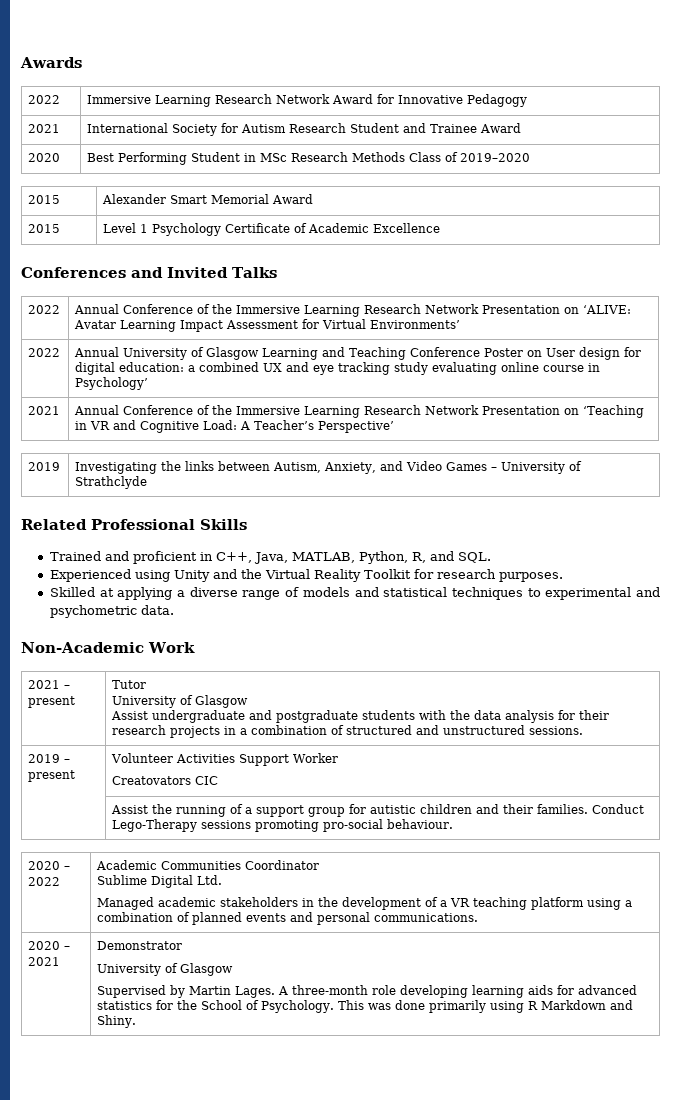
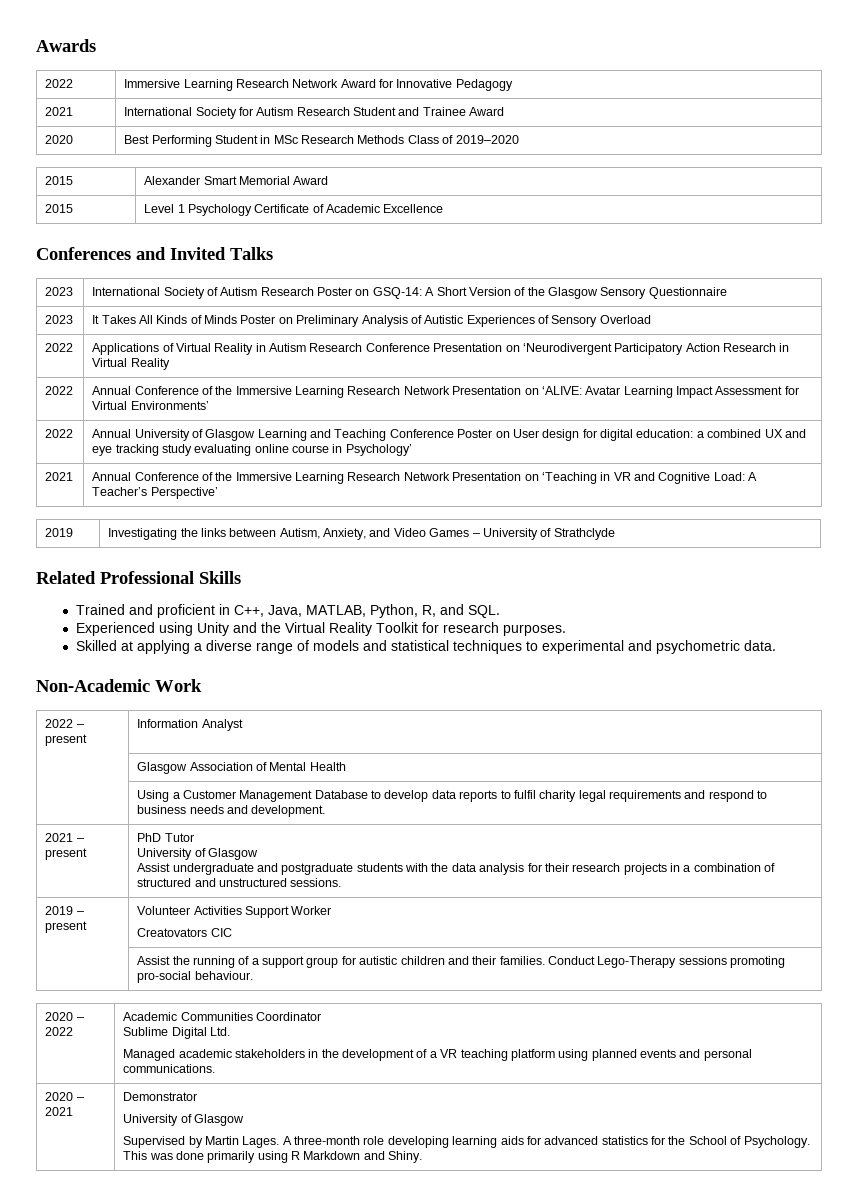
(277, 272) none -> [45,287,74,296] [92,287,727,299] [45,315,74,324] [92,315,651,327] [45,343,74,352] [92,343,790,355] [92,358,170,370] // 2023 | International Society of Autism Research Poster on GSQ-14: A Short Version of the Glasgow Sensory Questionnaire // 2023 | It Takes All Kinds of Minds Poster on Preliminary Analysis of Autistic Experiences of Sensory Overload // 2022 | Applications of Virtual Reality in Autism Research Conference Presentation on ‘Neurodivergent Participatory Action Research in Virtual Reality
(195, 647) none -> [45,719,84,728] [45,734,88,746] [137,719,243,731] [137,762,346,774] [137,790,768,802] [137,805,326,817] // 2022 – present | Information Analyst // | Glasgow Association of Mental Health // | Using a Customer Management Database to develop data reports to fulfil charity legal requirements and respond to business needs and development.
(76, 702) none -> [137,833,162,842] PhD
[625,900,633,907] [97,912,191,922] a combination of -> (589, 1055) none

